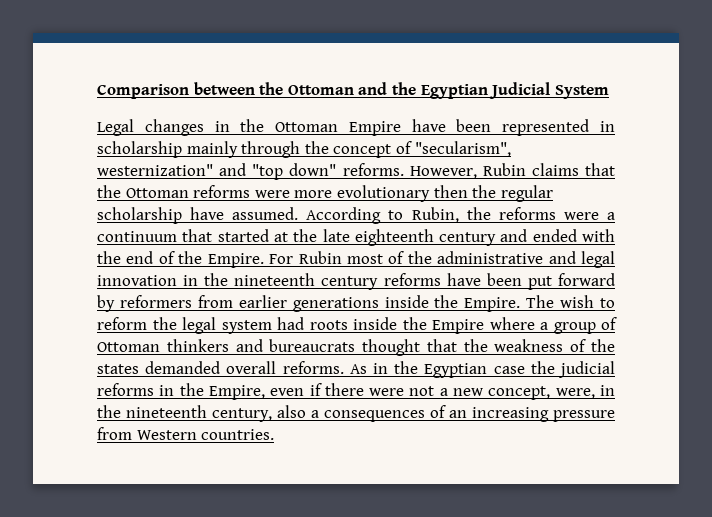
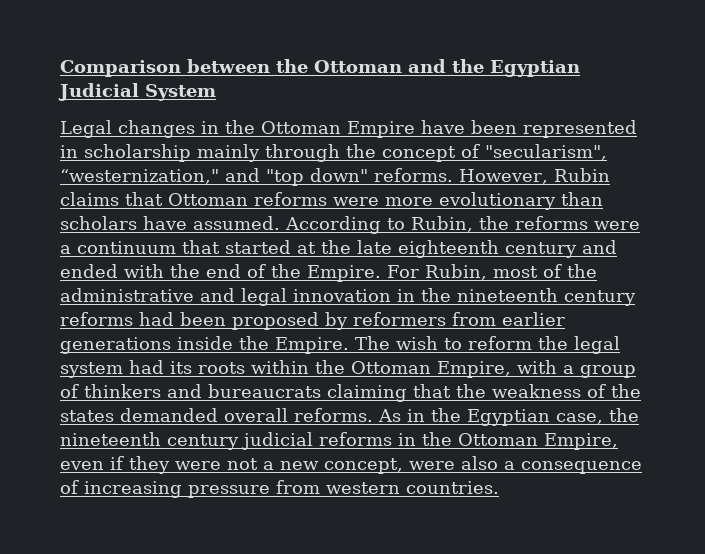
[97,164,213,176] westernization" -> [60,169,219,184] “westernization,"
[97,185,121,198] the -> (163, 199) none
[433,185,553,202] [97,207,182,224] then the regular scholarship -> [561,192,603,206] [60,216,137,230] than scholars
[298,251,342,264] Rubin -> [424,264,487,280] Rubin,
[446,273,615,290] have been put forward -> [139,312,319,330] had been proposed
[309,317,535,334] roots inside the Empire where -> [170,360,557,378] its roots within the Ottoman Empire, with
[97,342,160,352] Ottoman -> (79, 391) none
[362,339,421,356] thought -> [327,384,407,402] claiming
[493,361,555,374] case the -> [556,408,639,424] [60,432,239,450] case, the nineteenth century
(204, 389) none -> [458,433,538,446] Ottoman
[324,383,364,396] there -> [129,456,170,474] they
[555,385,616,399] [97,405,467,422] were, in the nineteenth century, also a consequences of an -> [409,456,642,474] [60,480,79,494] were also a consequence of
[136,430,197,440] Western -> [326,482,400,494] western

